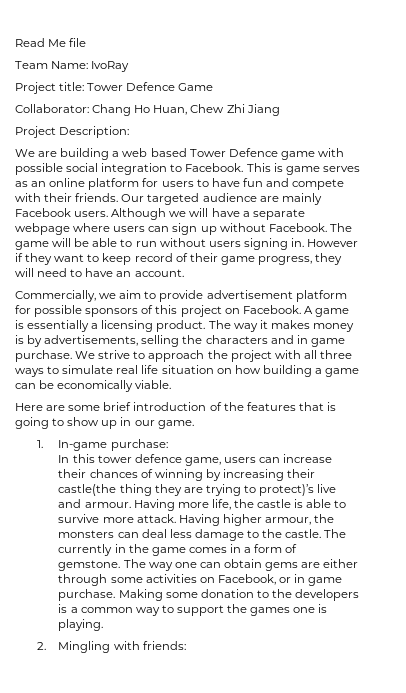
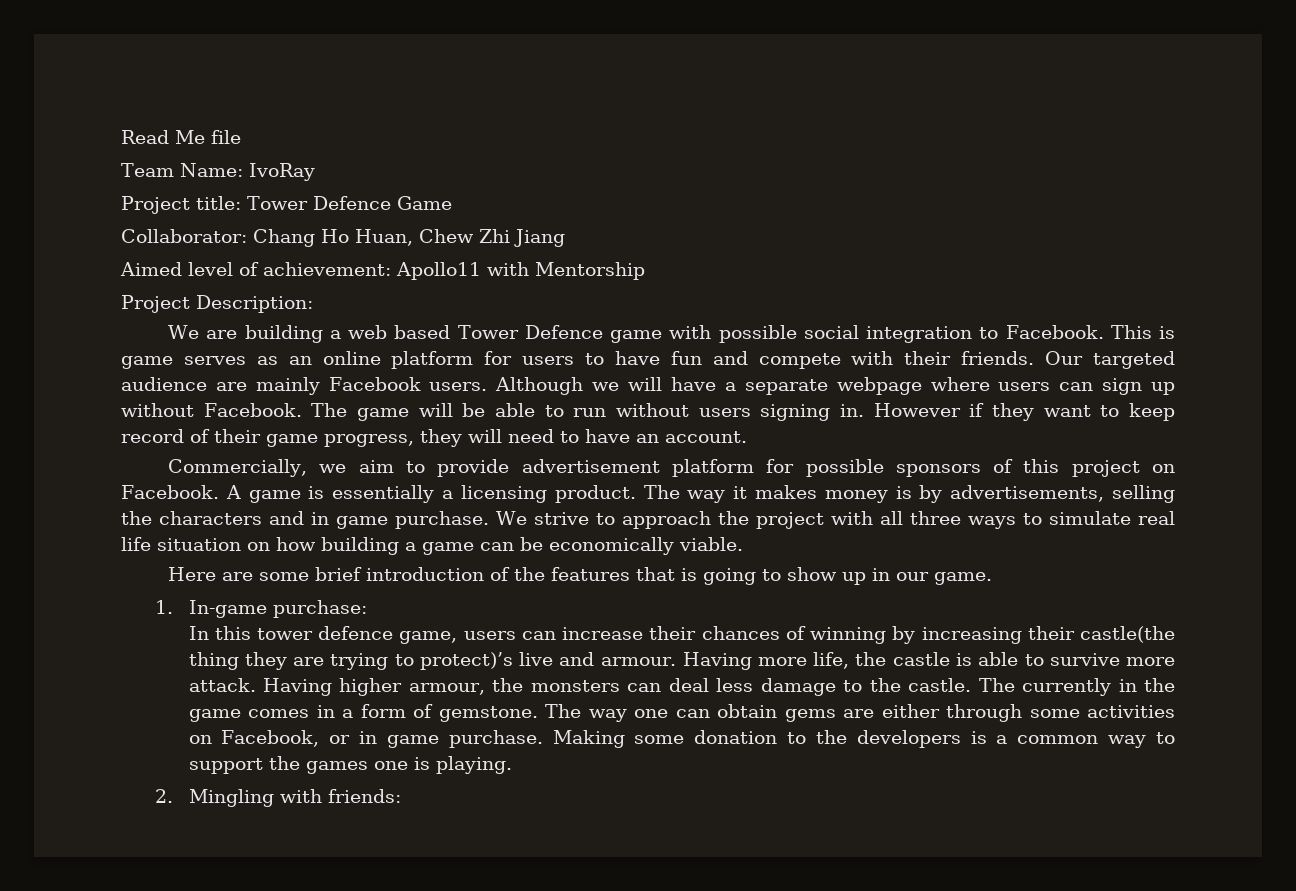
(280, 110) none -> [120,262,645,280] // Aimed level of achievement: Apollo11 with Mentorship

